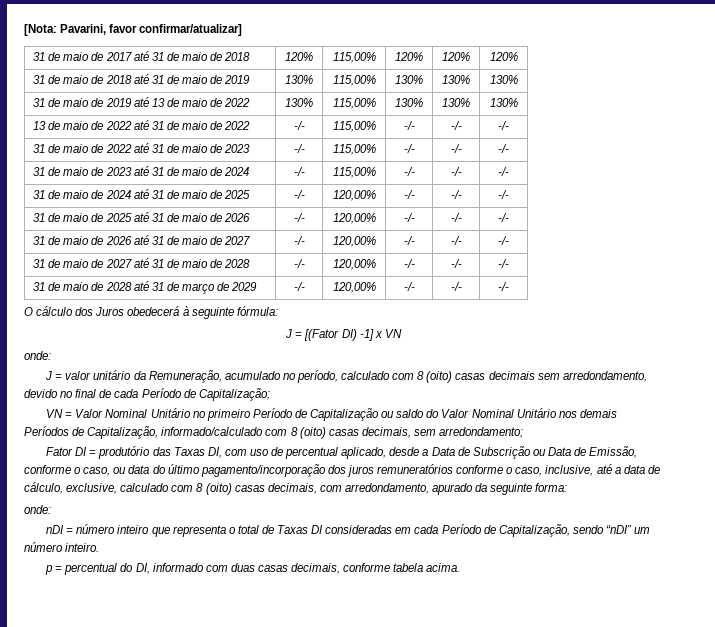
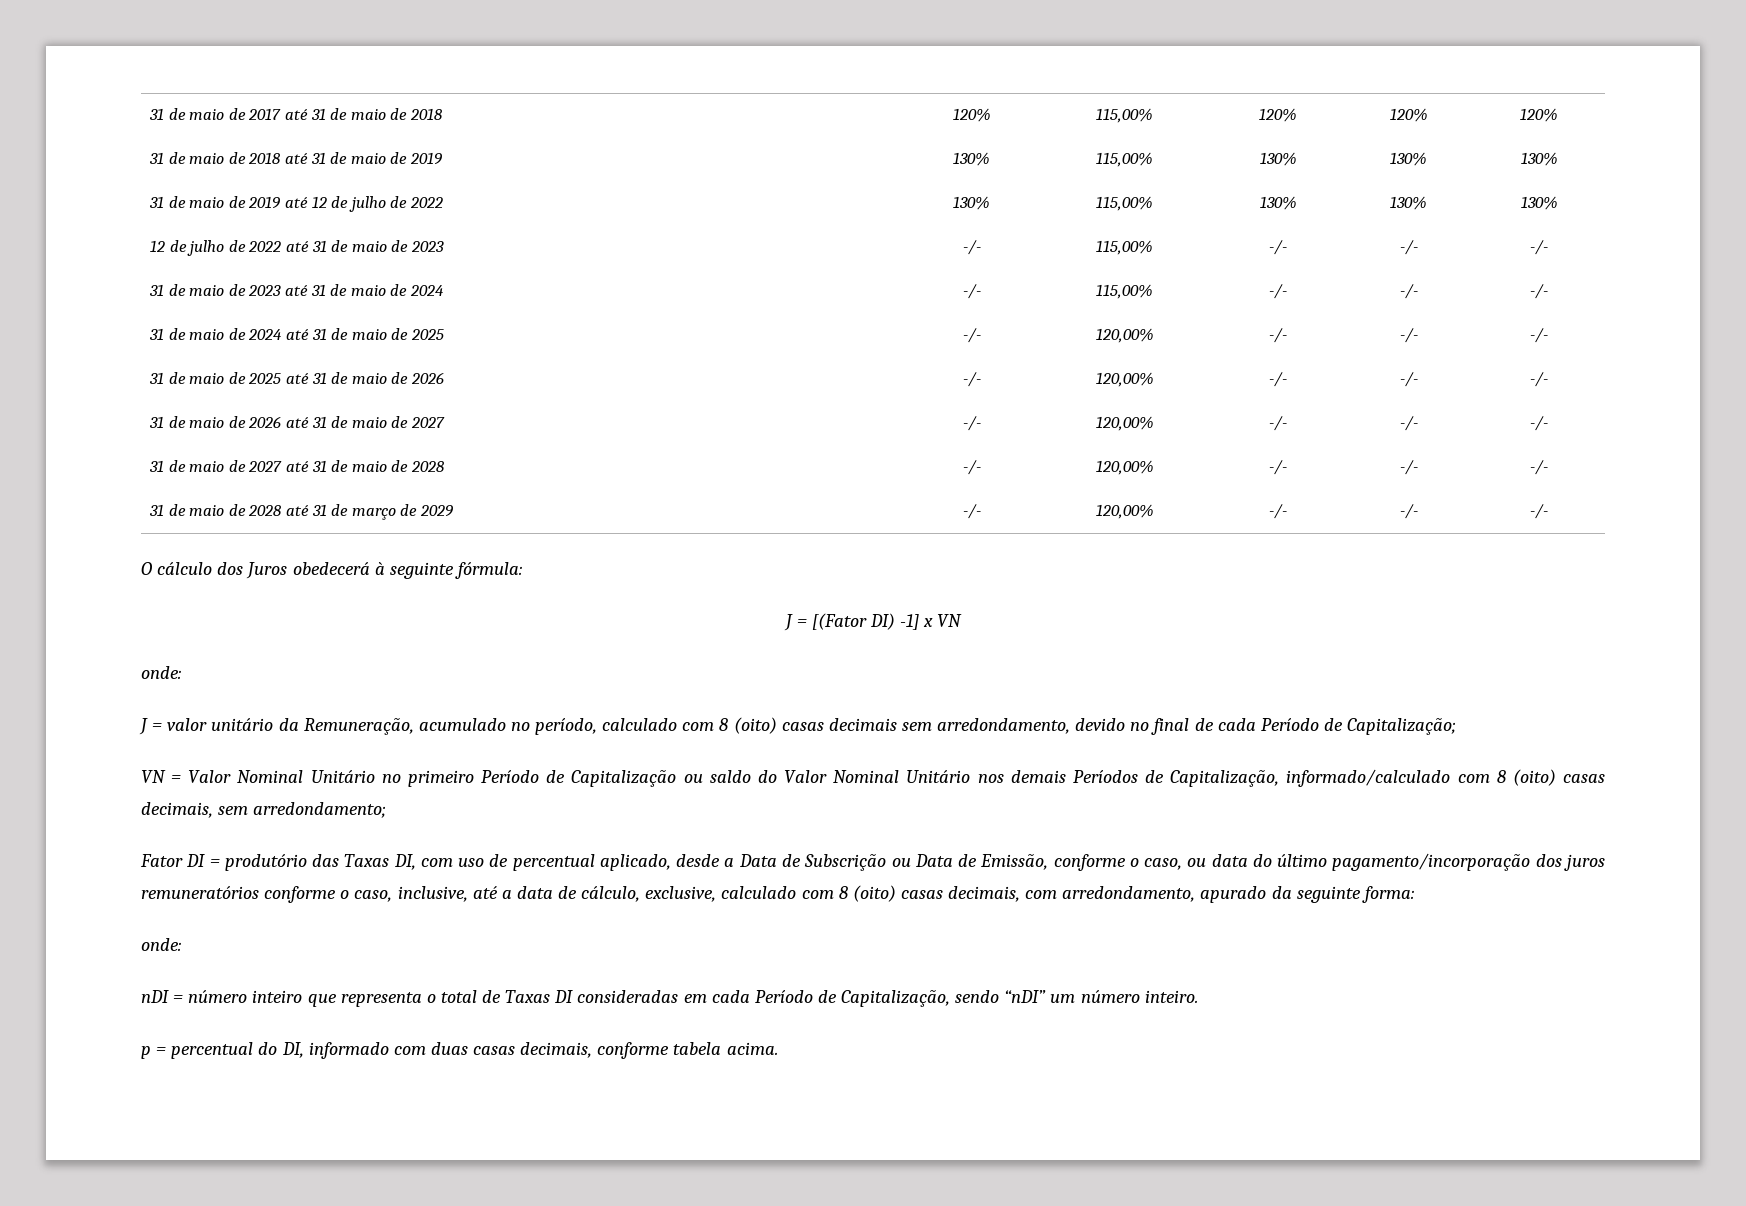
[24,24,243,36] [Nota: Pavarini, favor confirmar/atualizar] // -> (149, 114) none
[151,98,209,107] 13 de maio -> [311,196,386,212] 12 de julho
[33,120,251,130] [293,121,305,130] [332,121,376,132] [403,121,415,130] [450,121,462,130] [498,121,509,130] [33,144,90,153] 13 de maio de 2022 até 31 de maio de 2022 | -/- | 115,00% | -/- | -/- | -/- // 31 de maio -> [150,240,225,256] 12 de julho

